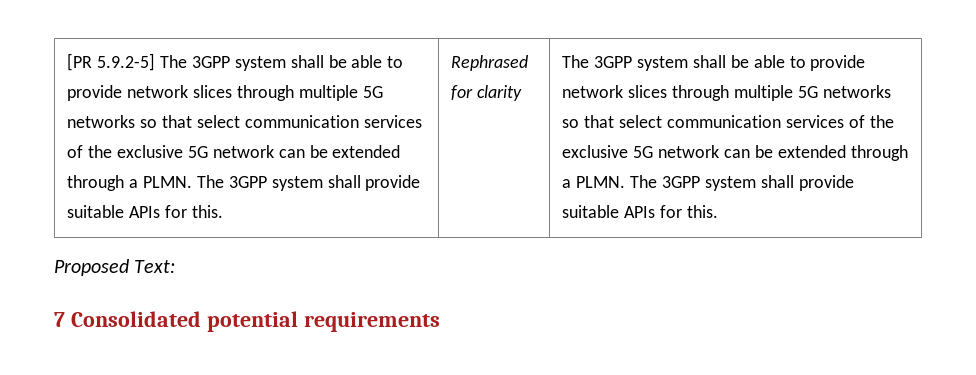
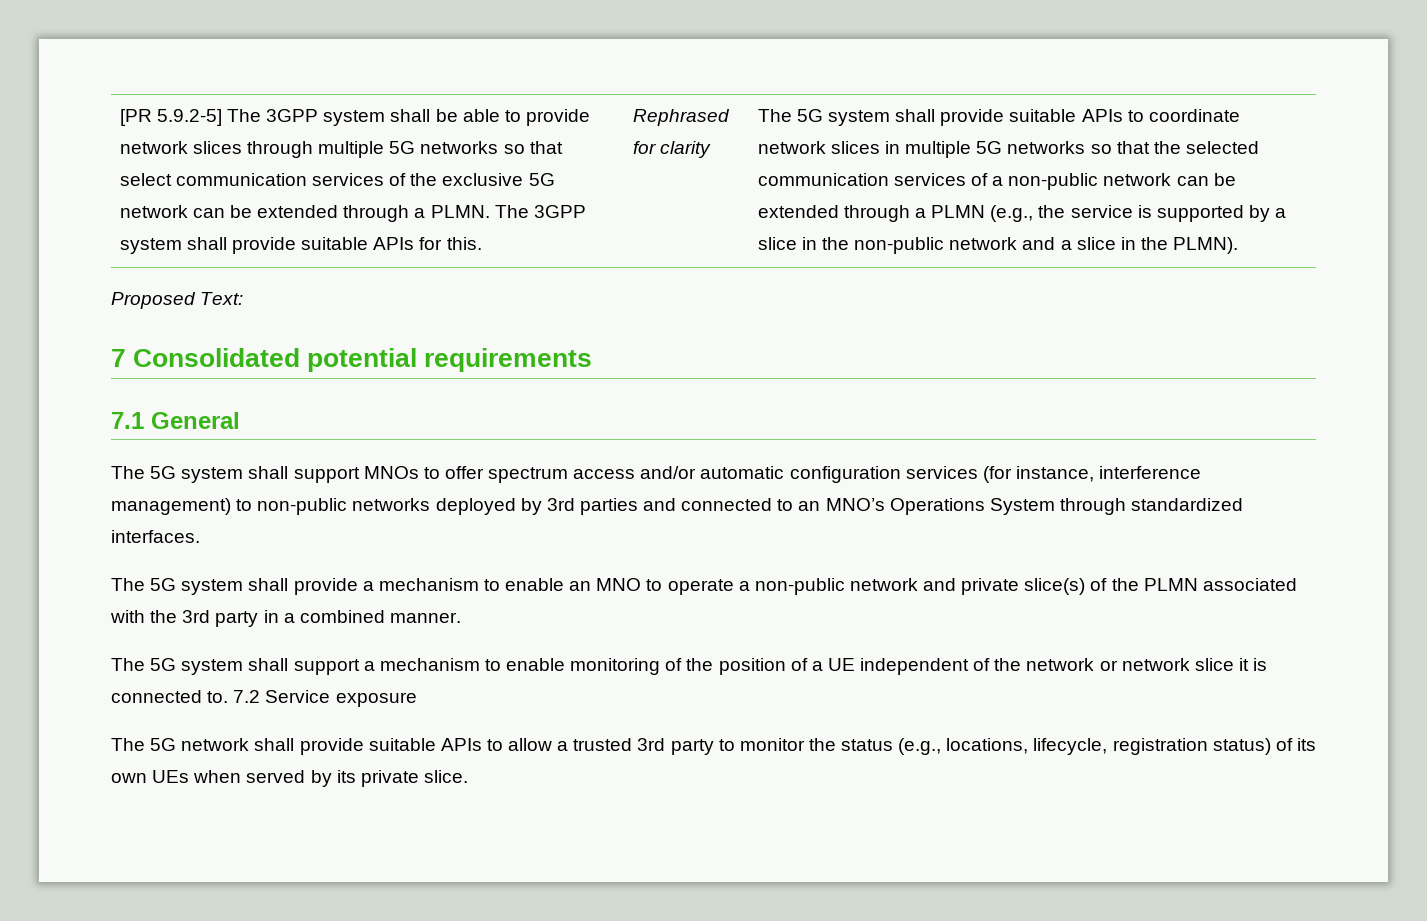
[594,55,866,71] [562,85,891,101] [562,115,894,128] [562,145,908,161] [562,175,854,191] [562,205,719,218] 3GPP system shall be able to provide network slices through multiple 5G networks so that select communication services of the exclusive 5G network can be extended through a PLMN. The 3GPP system shall provide suitable APIs for this. -> [796,109,1240,126] [757,141,1259,158] [757,173,1236,190] [757,205,1287,222] [757,237,1239,254] 5G system shall provide suitable APIs to coordinate network slices in multiple 5G networks so that the selected communication services of a non-public network can be extended through a PLMN (e.g., the service is supported by a slice in the non-public network and a slice in the PLMN).
(440, 322) none -> [111,412,240,429] [111,466,1202,483] [111,498,1244,515] [111,530,200,543] [111,578,1297,595] [110,610,461,627] [111,658,1268,675] [111,690,417,707] [111,738,1316,755] [111,770,468,787] // 7.1 General // The 5G system shall support MNOs to offer spectrum access and/or automatic configuration services (for instance, interference management) to non-public networks deployed by 3rd parties and connected to an MNO’s Operations System through standardized interfaces. // The 5G system shall provide a mechanism to enable an MNO to operate a non-public network and private slice(s) of the PLMN associated with the 3rd party in a combined manner. // The 5G system shall support a mechanism to enable monitoring of the position of a UE independent of the network or network slice it is connected to. 7.2 Service exposure // The 5G network shall provide suitable APIs to allow a trusted 3rd party to monitor the status (e.g., locations, lifecycle, registration status) of its own UEs when served by its private slice.

